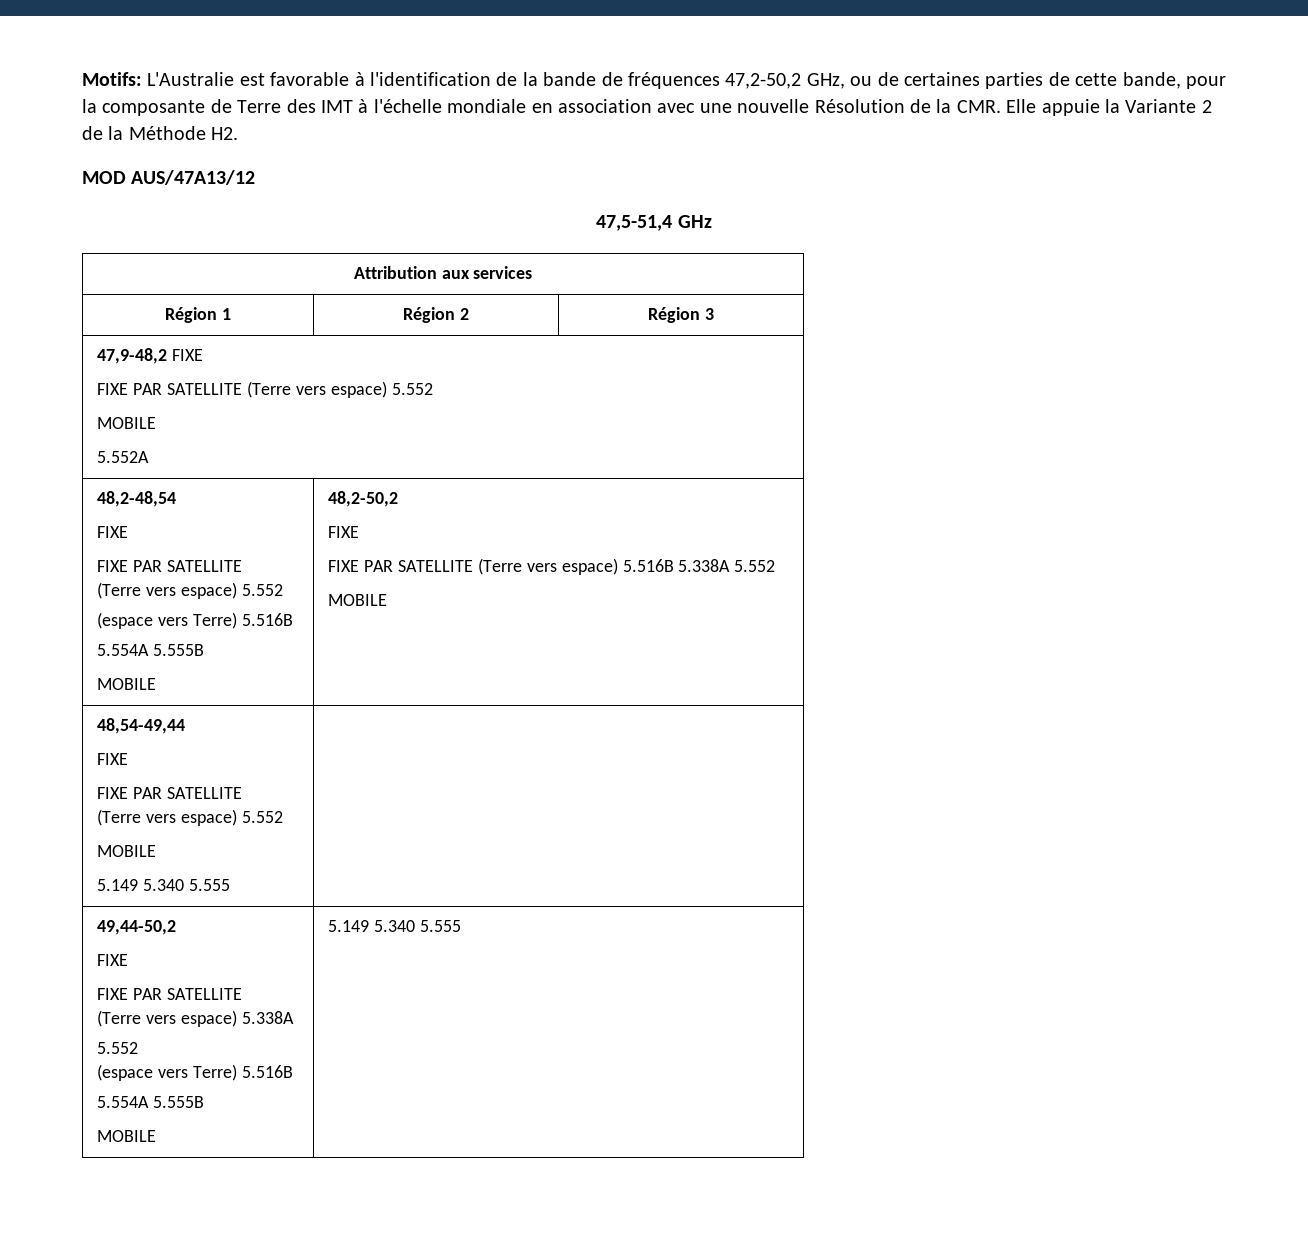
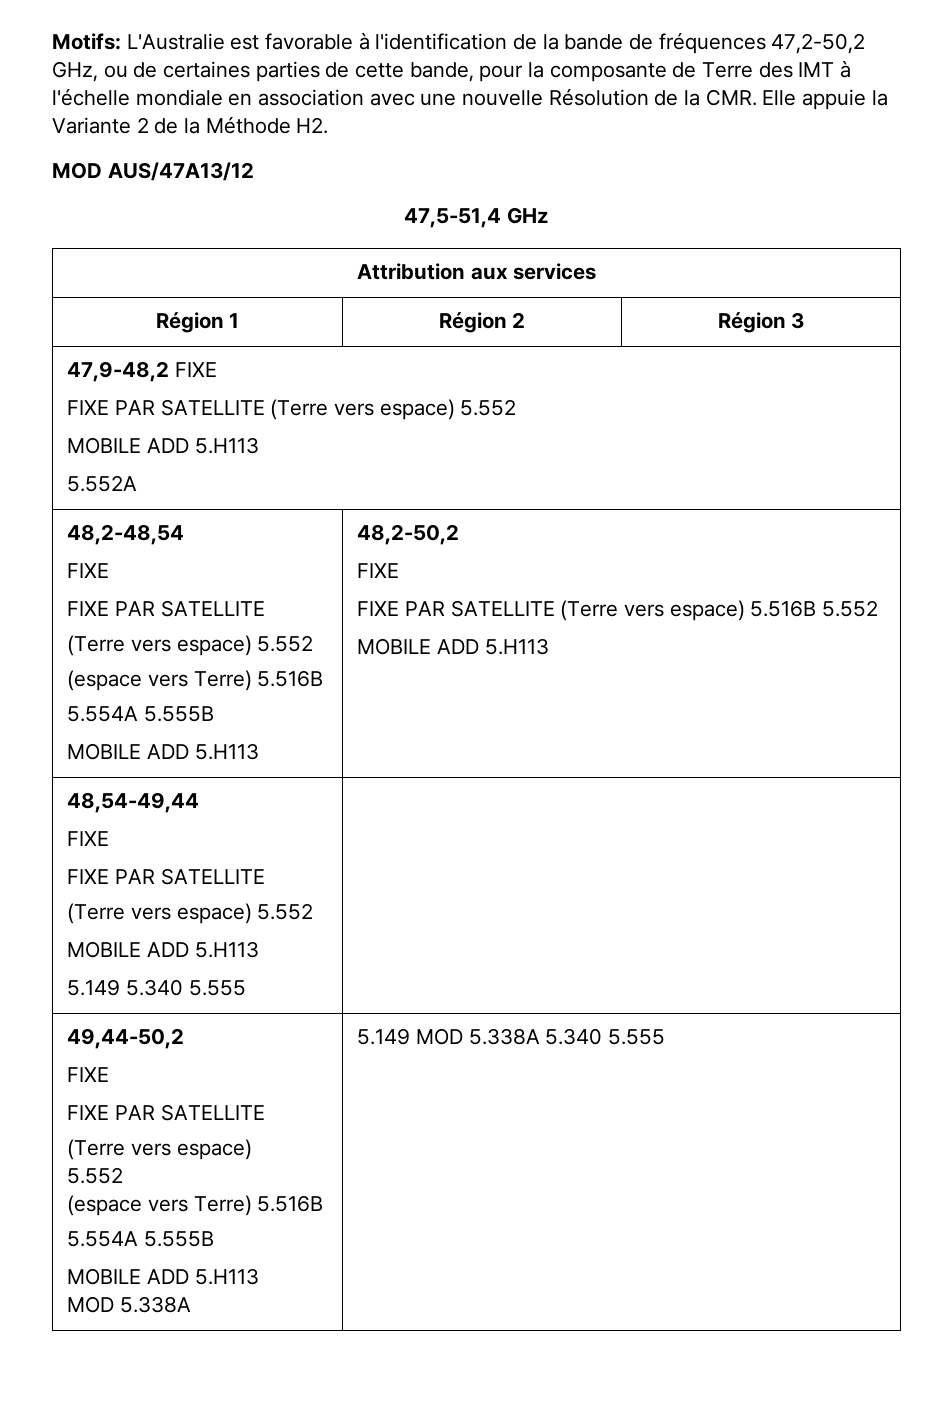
(157, 423) none -> [146,437,259,454] ADD 5.H113
(157, 684) none -> [146,743,259,760] ADD 5.H113
[678,559,776,572] [328,594,388,606] 5.338A 5.552 // MOBILE -> [821,600,878,617] [357,638,549,655] 5.552 // MOBILE ADD 5.H113
(157, 851) none -> [146,941,259,958] ADD 5.H113
[241,1011,294,1024] [97,1042,139,1054] [97,1064,293,1081] [97,1096,205,1108] [97,1130,157,1142] [328,920,370,932] 5.338A // 5.552 // (espace vers Terre) 5.516B // 5.554A 5.555B // MOBILE | 5.149 -> [67,1167,124,1184] [67,1195,324,1216] [67,1231,214,1247] [67,1268,259,1285] [67,1296,191,1313] [357,1028,540,1045] // 5.552 // (espace vers Terre) 5.516B // 5.554A 5.555B // MOBILE ADD 5.H113 // MOD 5.338A | 5.149 MOD 5.338A

